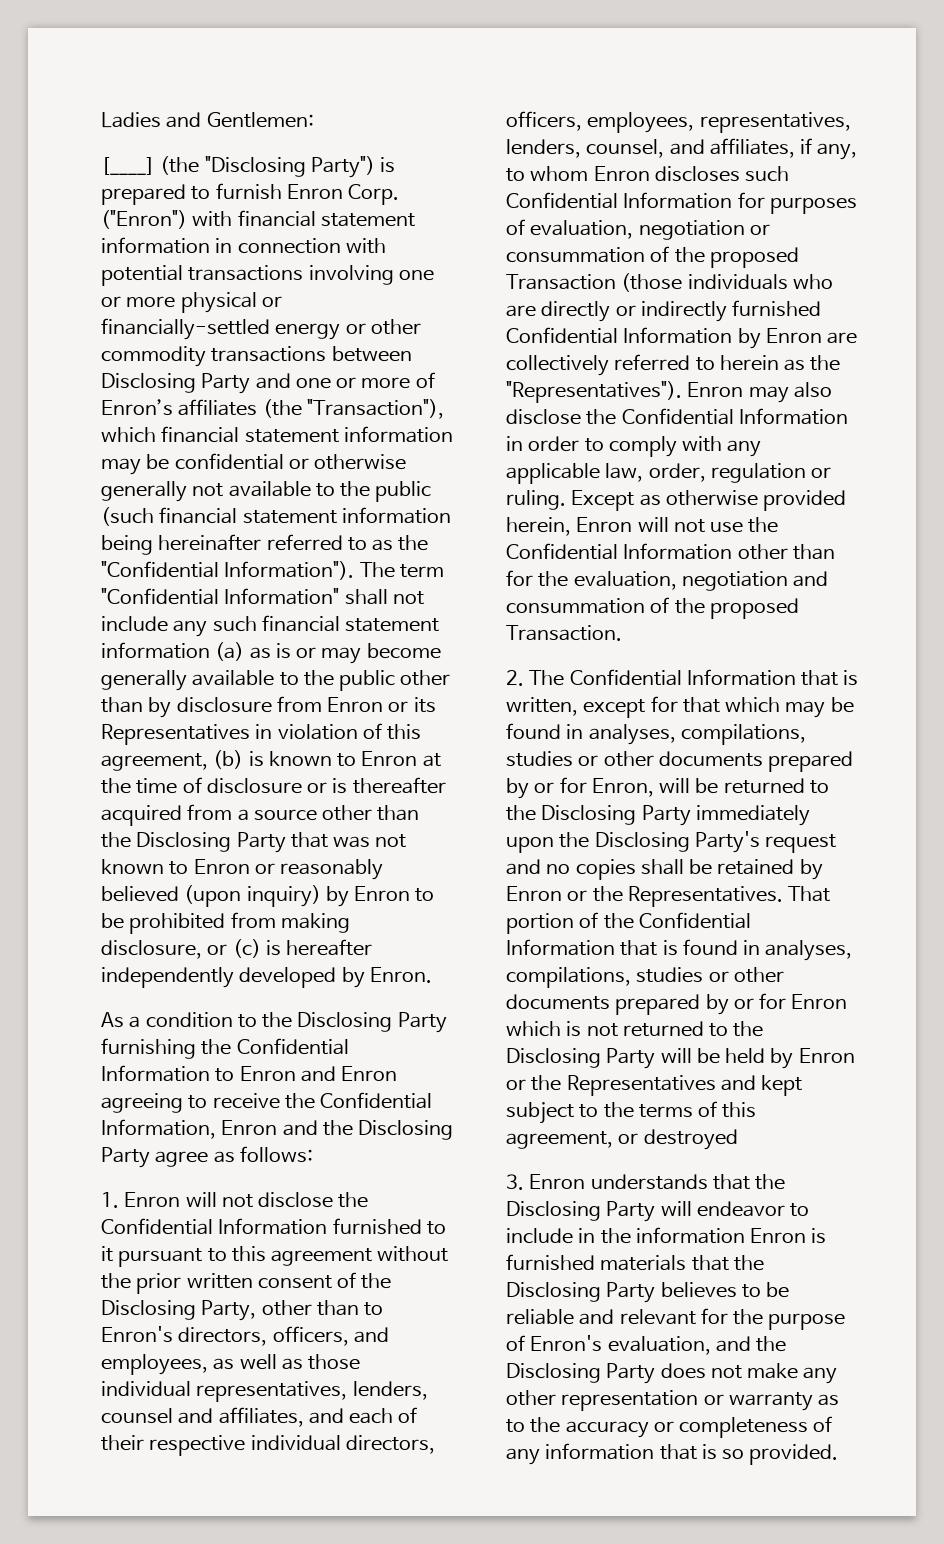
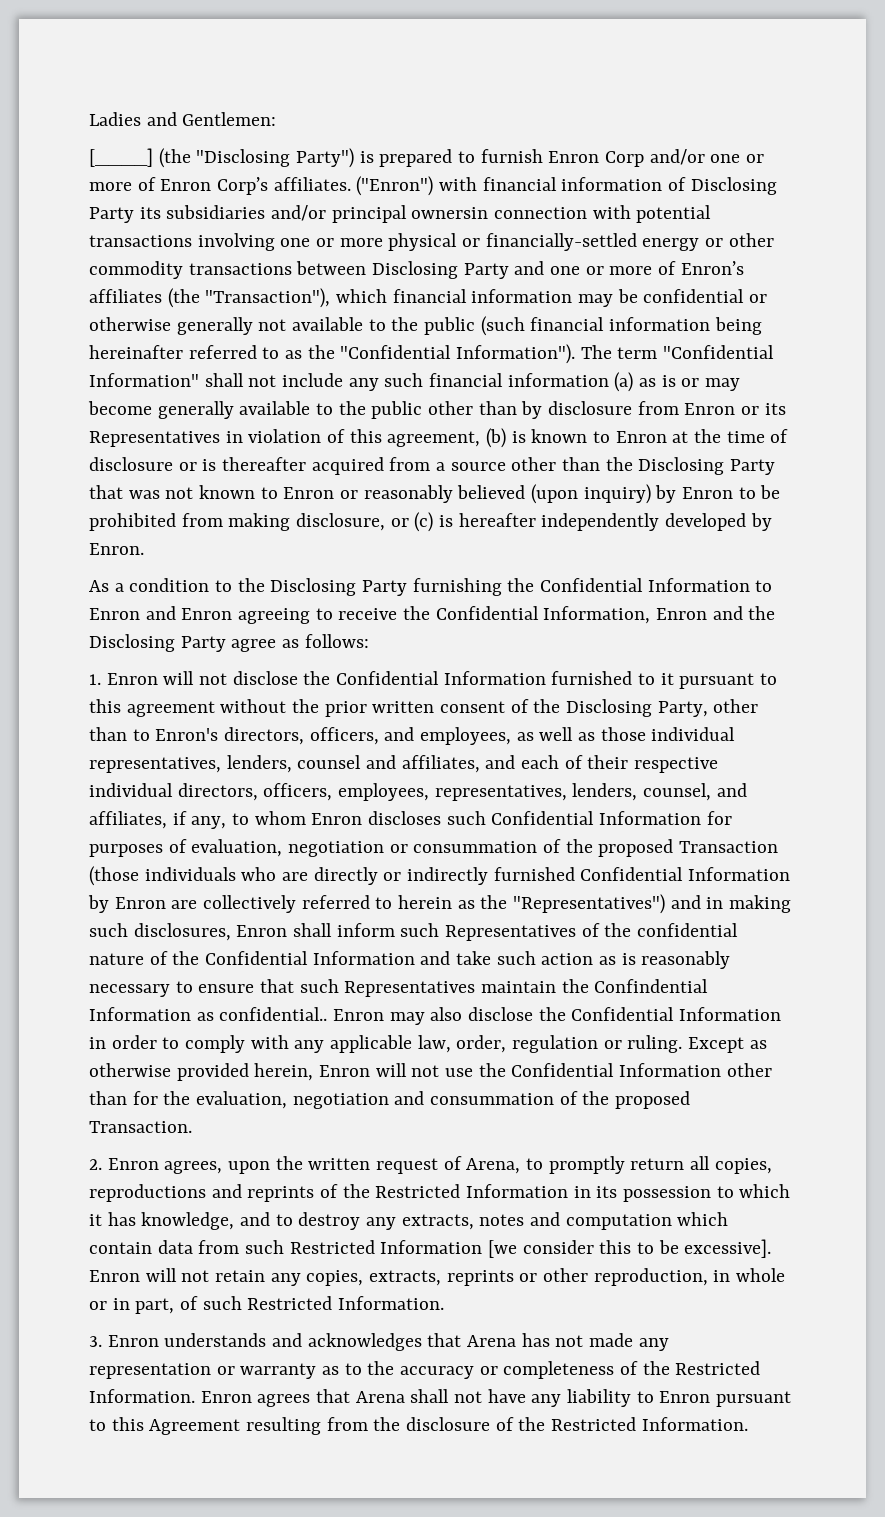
[348,184,400,205] [101,210,415,229] [101,237,233,254] Corp. ("Enron") with financial statement information in -> [605,149,765,167] [89,176,777,196] [89,205,489,223] Corp and/or one or more of Enron Corp’s affiliates. ("Enron") with financial information of Disclosing Party its subsidiaries and/or principal ownersin
[244,429,339,443] statement -> (467, 296) none
[242,510,337,524] statement -> (605, 324) none
[345,618,440,632] statement -> (504, 380) none
[506,381,682,403] "Representatives"). -> [513,894,792,914] [89,923,739,941] [89,951,731,969] [89,979,709,997] [89,1007,328,1021] "Representatives") and in making such disclosures, Enron shall inform such Representatives of the confidential nature of the Confidential Information and take such action as is reasonably necessary to ensure that such Representatives maintain the Confindential Information as confidential..
[529,669,859,686] [506,696,854,718] [506,723,806,745] [506,751,854,772] [506,777,829,799] [506,805,810,826] [506,831,837,853] [506,859,823,880] [506,886,831,907] [506,912,751,934] [506,939,853,961] [506,967,784,988] [506,993,848,1015] [506,1021,764,1037] [506,1048,855,1069] [506,1075,803,1096] [506,1101,757,1124] [506,1129,738,1150] [506,1174,786,1190] [506,1201,810,1222] [506,1227,827,1244] [506,1254,764,1271] [506,1282,790,1303] [506,1308,846,1330] [506,1335,787,1355] [506,1363,838,1384] [506,1390,556,1406] The Confidential Information that is written, except for that which may be found in analyses, compilations, studies or other documents prepared by or for Enron, will be returned to the Disclosing Party immediately upon the Disclosing Party's request and no copies shall be retained by Enron or the Representatives. That portion of the Confidential Information that is found in analyses, compilations, studies or other documents prepared by or for Enron which is not returned to the Disclosing Party will be held by Enron or the Representatives and kept subject to the terms of this agreement, or destroyed // 3. Enron understands that the Disclosing Party will endeavor to include in the information Enron is furnished materials that the Disclosing Party believes to be reliable and relevant for the purpose of Enron's evaluation, and the Disclosing Party does not make any other -> [107,1156,772,1174] [89,1184,791,1202] [89,1212,729,1230] [89,1239,772,1258] [89,1268,786,1286] [89,1296,445,1314] [89,1333,669,1351] Enron agrees, upon the written request of Arena, to promptly return all copies, reproductions and reprints of the Restricted Information in its possession to which it has knowledge, and to destroy any extracts, notes and computation which contain data from such Restricted Information [we consider this to be excessive]. Enron will not retain any copies, extracts, reprints or other reproduction, in whole or in part, of such Restricted Information. // 3. Enron understands and acknowledges that Arena has not made any
[506,1443,839,1465] any information that is so provided. -> [642,1361,761,1375] [89,1389,792,1407] [89,1417,748,1435] the Restricted Information. Enron agrees that Arena shall not have any liability to Enron pursuant to this Agreement resulting from the disclosure of the Restricted Information.

